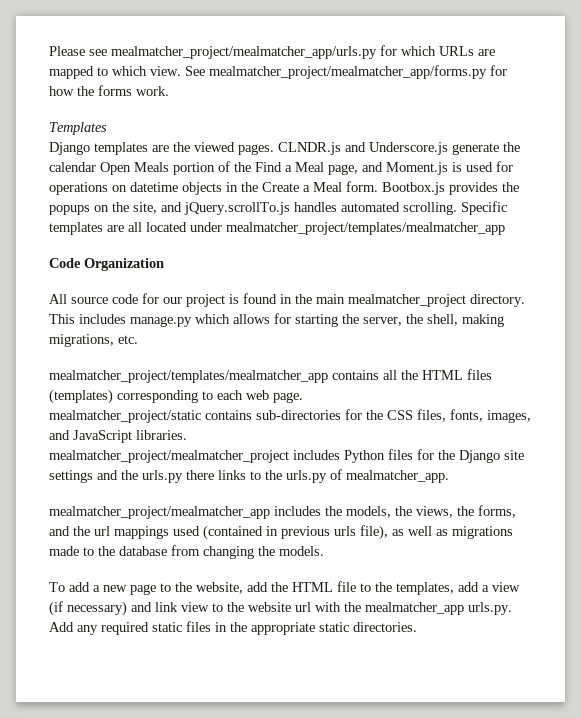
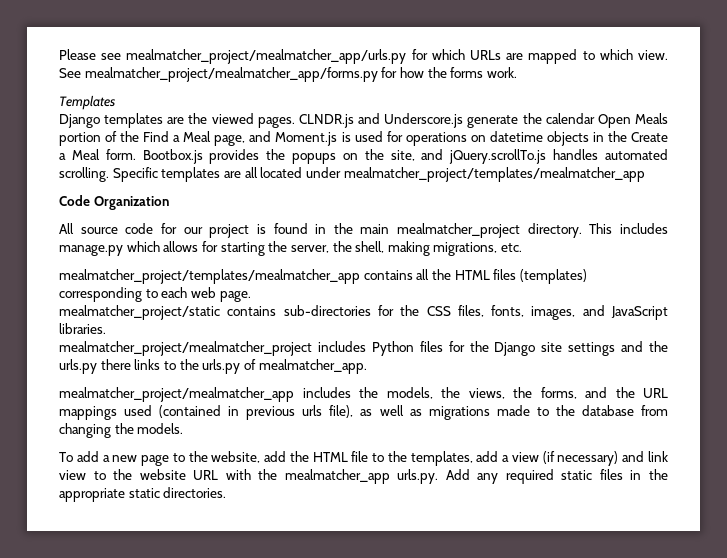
[94,526,110,536] url -> [643,388,668,398] URL
[295,602,311,612] url -> [193,470,219,480] URL

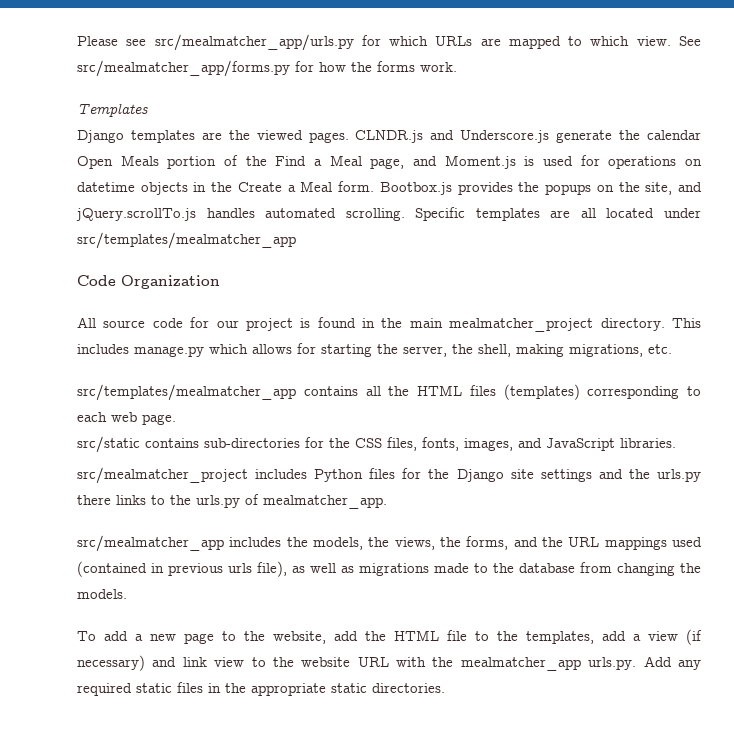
[126,49,407,64] mealmatcher_project/mealmatcher_app/urls.py -> [154,34,354,51] src/mealmatcher_app/urls.py
[84,67,378,82] mealmatcher_project/mealmatcher_app/forms.py -> [77,60,290,77] src/mealmatcher_app/forms.py
[343,167,645,182] mealmatcher_project/templates/mealmatcher_app -> [77,232,296,249] src/templates/mealmatcher_app
[59,269,360,284] mealmatcher_project/templates/mealmatcher_app -> [77,384,296,401] src/templates/mealmatcher_app
[59,305,220,320] mealmatcher_project/static -> [77,436,140,453] src/static
[59,341,312,356] mealmatcher_project/mealmatcher_project -> [77,467,248,484] src/mealmatcher_project
[59,387,294,402] mealmatcher_project/mealmatcher_app -> [77,535,224,552] src/mealmatcher_app

